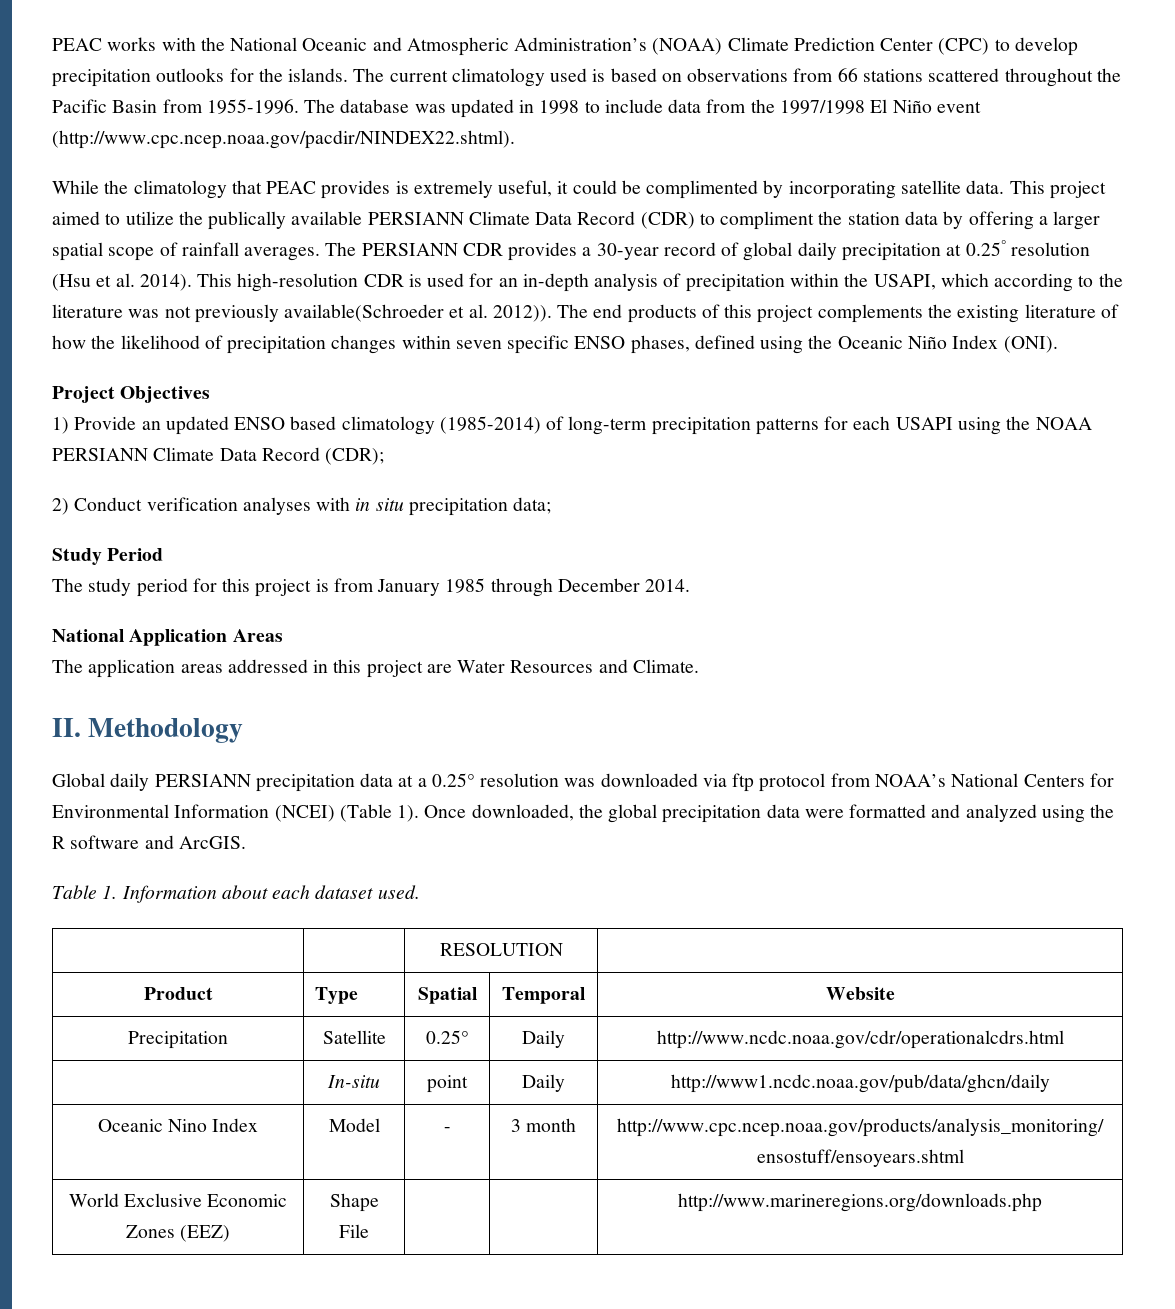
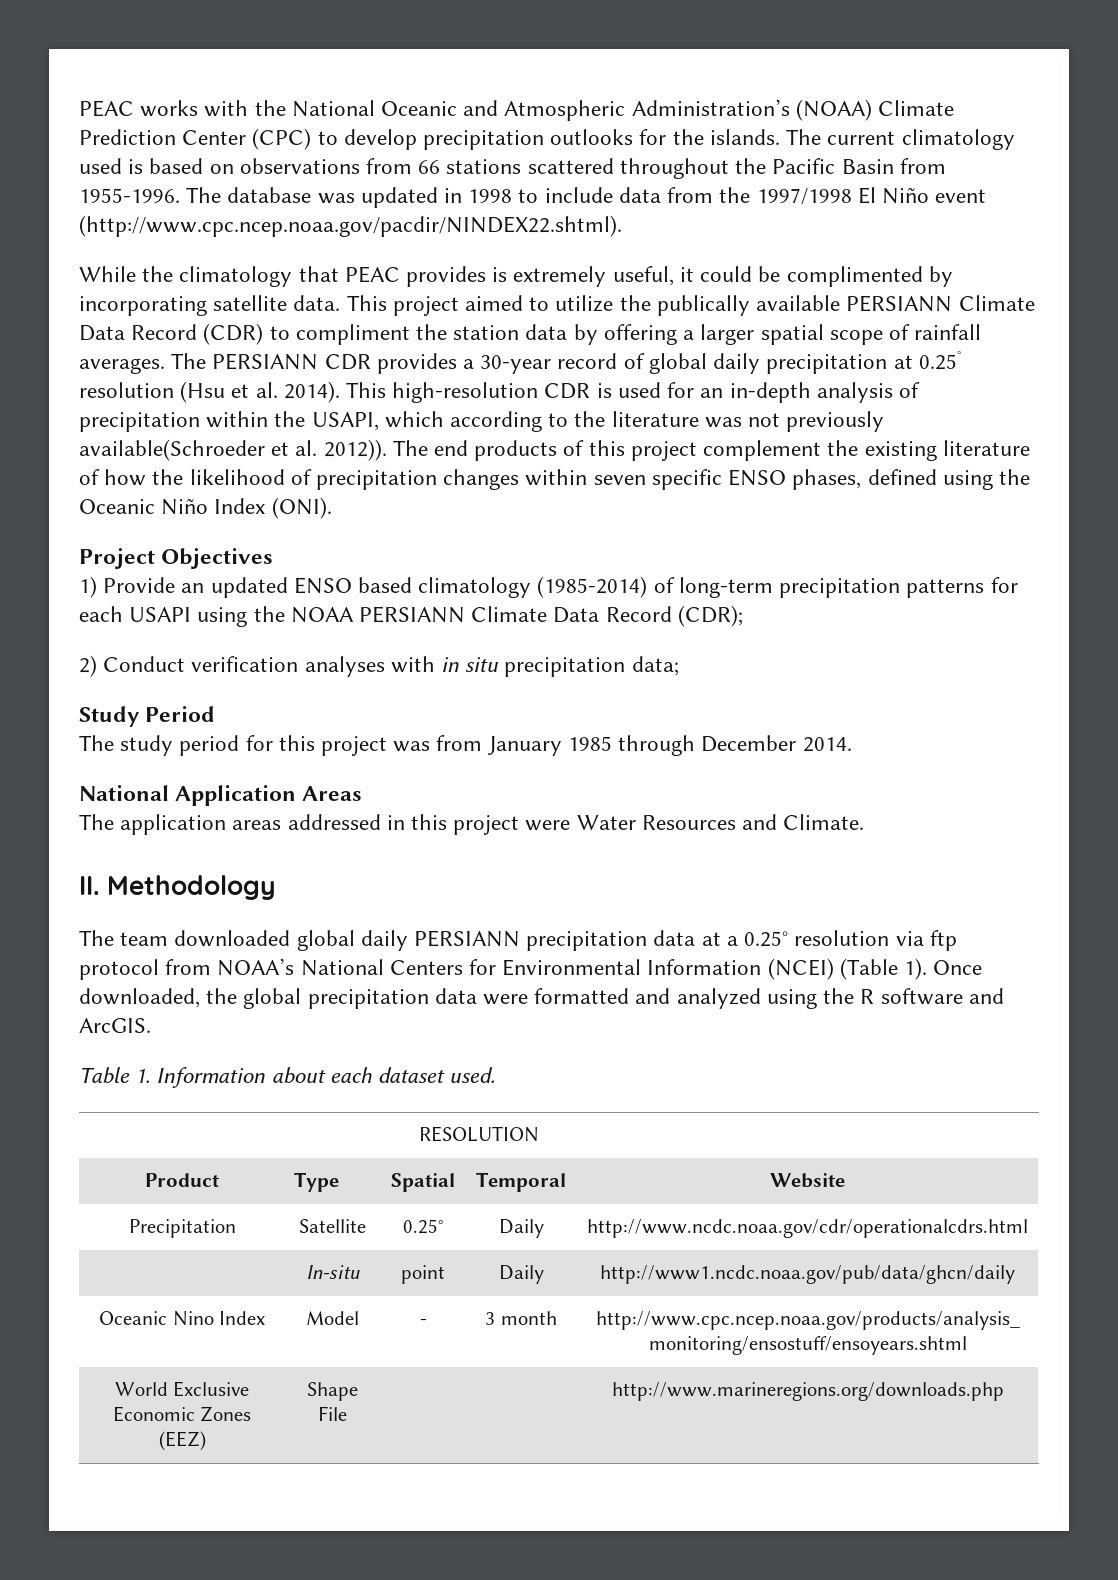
[817,304,923,323] complements -> [703,440,822,461] complement
[315,579,329,592] is -> [393,741,431,752] was
[426,664,452,673] are -> [525,820,571,831] were
[52,773,105,787] Global -> [79,930,355,951] The team downloaded global
[564,773,698,787] was downloaded -> (890, 938) none

